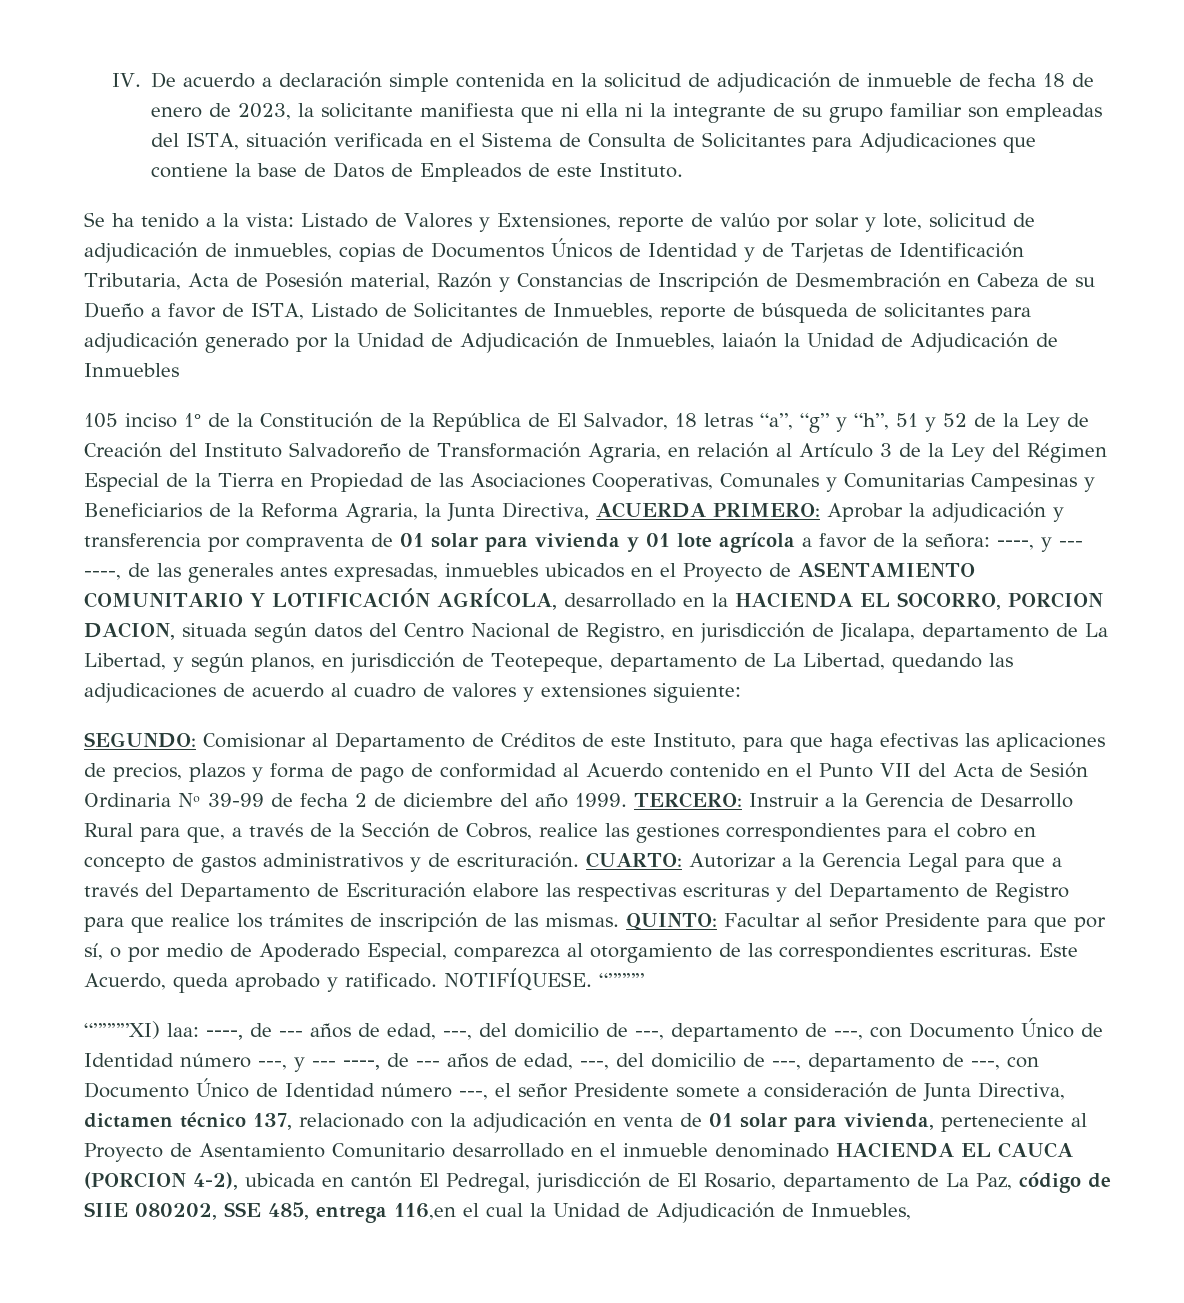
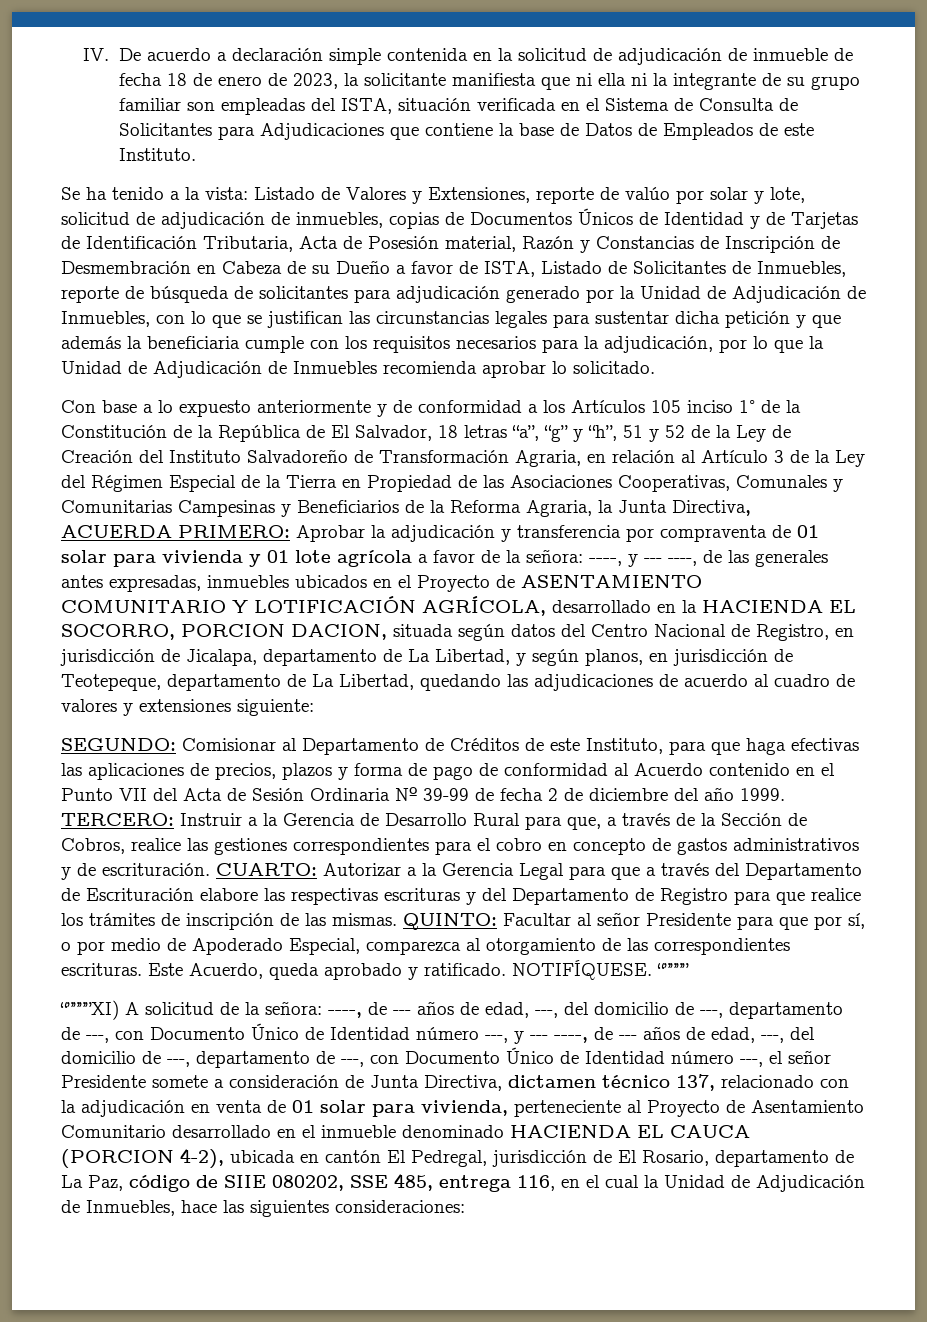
[722,332,777,348] laiaón -> [156,311,841,328] [61,336,803,353] con lo que se justifican las circunstancias legales para sustentar dicha petición y que además la beneficiaria cumple con los requisitos necesarios para la adjudicación, por lo que
(179, 370) // -> [383,361,655,378] [61,400,645,417] recomienda aprobar lo solicitado. // Con base a lo expuesto anteriormente y de conformidad a los Artículos
[167,1023,199,1037] laa: -> [125,1001,322,1015] A solicitud de la señora:
[394,1203,456,1220] 116,en -> [517,1175,580,1191] 116, en
(911, 1211) none -> [181,1200,465,1217] hace las siguientes consideraciones:

